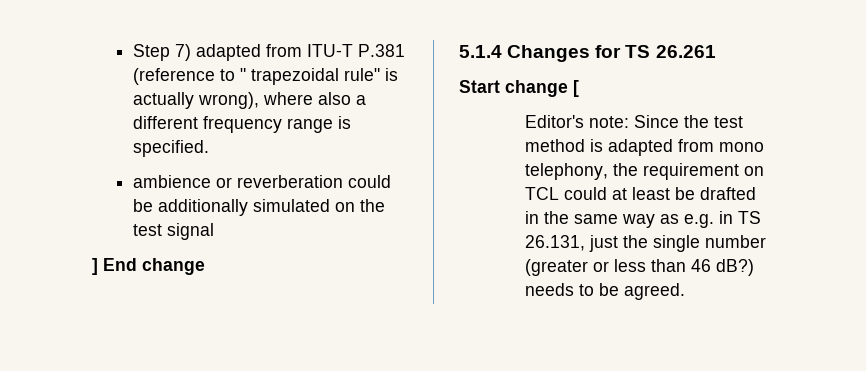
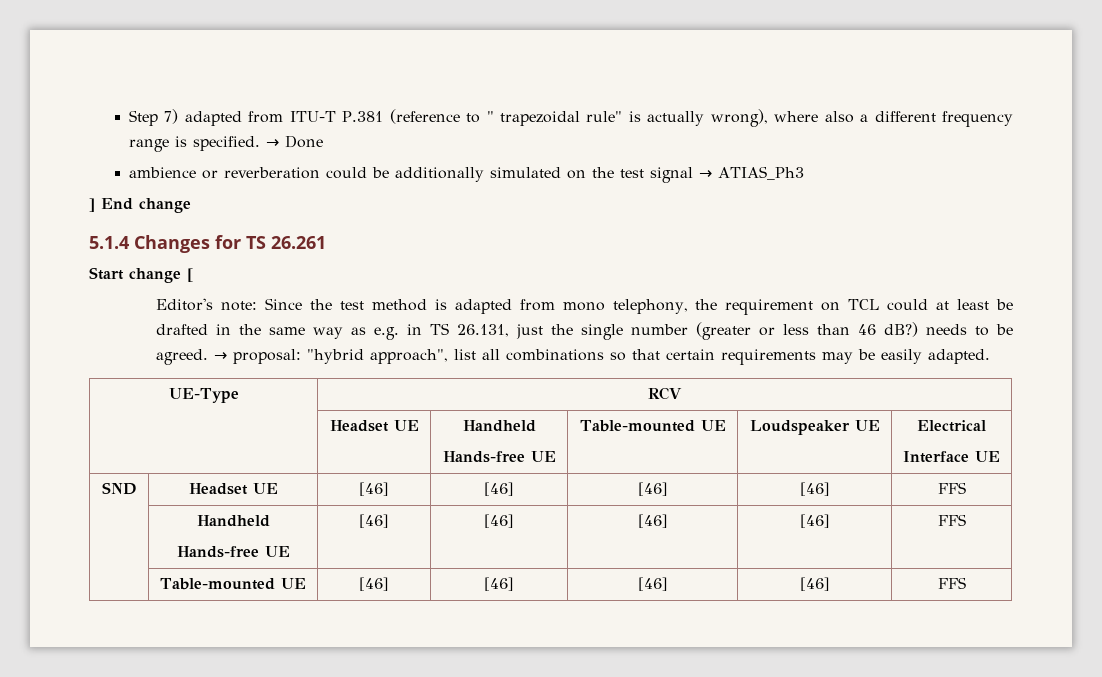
(210, 148) none -> [266,135,324,148] → Done
(215, 231) none -> [699,166,805,180] → ATIAS_Ph3
(685, 291) none -> [214,349,991,365] [168,388,239,403] [648,387,682,400] [329,420,419,432] [462,420,536,432] [442,451,556,463] [579,420,726,432] [749,420,880,435] [917,420,986,432] [903,451,1000,463] [101,482,137,495] [188,483,278,495] [359,482,389,496] [484,482,514,496] [637,482,668,496] [799,482,830,496] [937,482,966,494] [196,515,270,527] [176,546,290,558] [359,514,389,528] [484,514,514,528] [637,514,668,528] [799,514,830,528] [937,514,966,526] [160,578,306,590] [359,577,389,591] [484,577,514,591] [637,577,668,591] [799,577,830,591] [937,577,966,589] → proposal: "hybrid approach", list all combinations so that certain requirements may be easily adapted. // UE-Type | RCV // | Headset UE | Handheld // Hands-free UE | Table-mounted UE | Loudspeaker UE | Electrical // Interface UE // SND | Headset UE | [46] | [46] | [46] | [46] | FFS // | Handheld // Hands-free UE | [46] | [46] | [46] | [46] | FFS // | Table-mounted UE | [46] | [46] | [46] | [46] | FFS

